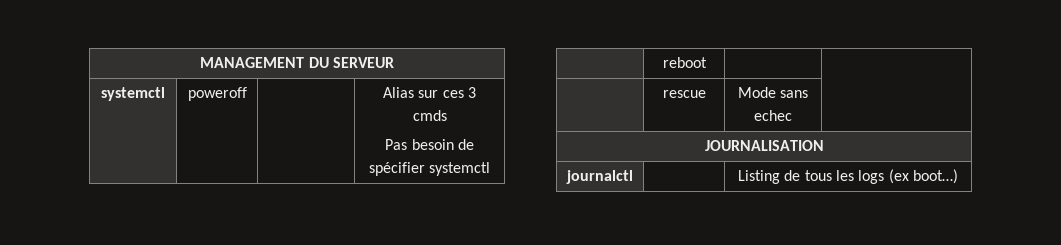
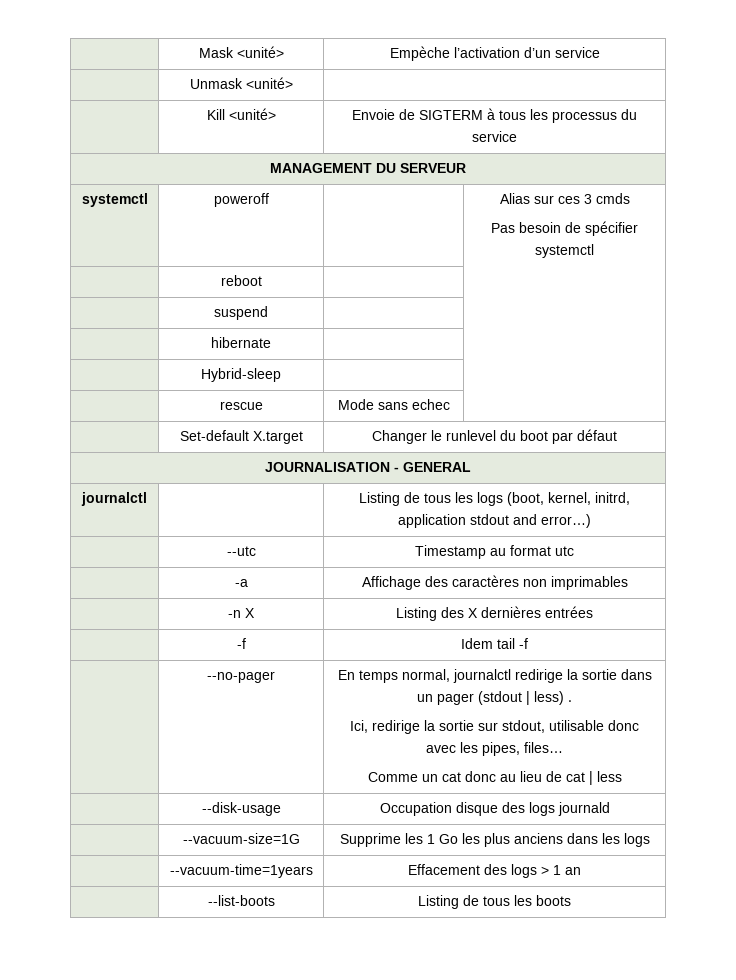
(200, 62) none -> [198,46,284,58] [389,46,600,61] [189,77,293,89] [206,108,276,120] [352,108,637,123] [472,131,517,142] | Mask <unité> | Empèche l’activation d’un service // | Unmask <unité> | // | Kill <unité> | Envoie de SIGTERM à tous les processus du service //
(707, 62) none -> [214,306,268,320] [211,337,271,348] [201,368,281,382] // | suspend | | // | hibernate | | // | Hybrid-sleep | |
(792, 115) none -> [179,430,303,444] [372,429,617,444] // | Set-default X.target | Changer le runlevel du boot par défaut
(824, 145) none -> [394,462,471,472] - GENERAL
[888,169,958,184] (ex boot…) -> [507,492,630,506] [398,514,591,528] [226,546,256,556] [415,545,574,559] [234,579,248,587] [361,575,628,590] [228,608,255,618] [396,606,593,621] [236,638,246,649] [461,638,528,649] [207,671,275,683] [337,669,652,683] [417,691,572,705] [350,720,639,734] [426,742,563,756] [367,771,622,785] [201,802,281,816] [379,802,610,816] [182,833,300,844] [339,833,650,847] [169,864,313,878] [408,864,581,878] [207,895,275,906] [418,895,571,909] (boot, kernel, initrd, application stdout and error…) // | --utc | Timestamp au format utc // | -a | Affichage des caractères non imprimables // | -n X | Listing des X dernières entrées // | -f | Idem tail -f // | --no-pager | En temps normal, journalctl redirige la sortie dans un pager (stdout | less) . // Ici, redirige la sortie sur stdout, utilisable donc avec les pipes, files… // Comme un cat donc au lieu de cat | less // | --disk-usage | Occupation disque des logs journald // | --vacuum-size=1G | Supprime les 1 Go les plus anciens dans les logs // | --vacuum-time=1years | Effacement des logs > 1 an // | --list-boots | Listing de tous les boots

